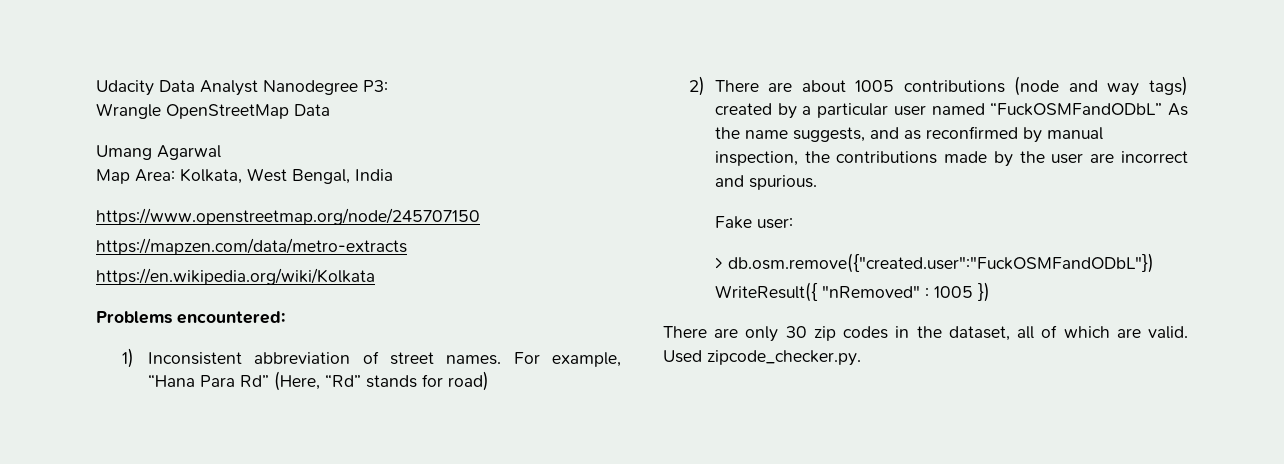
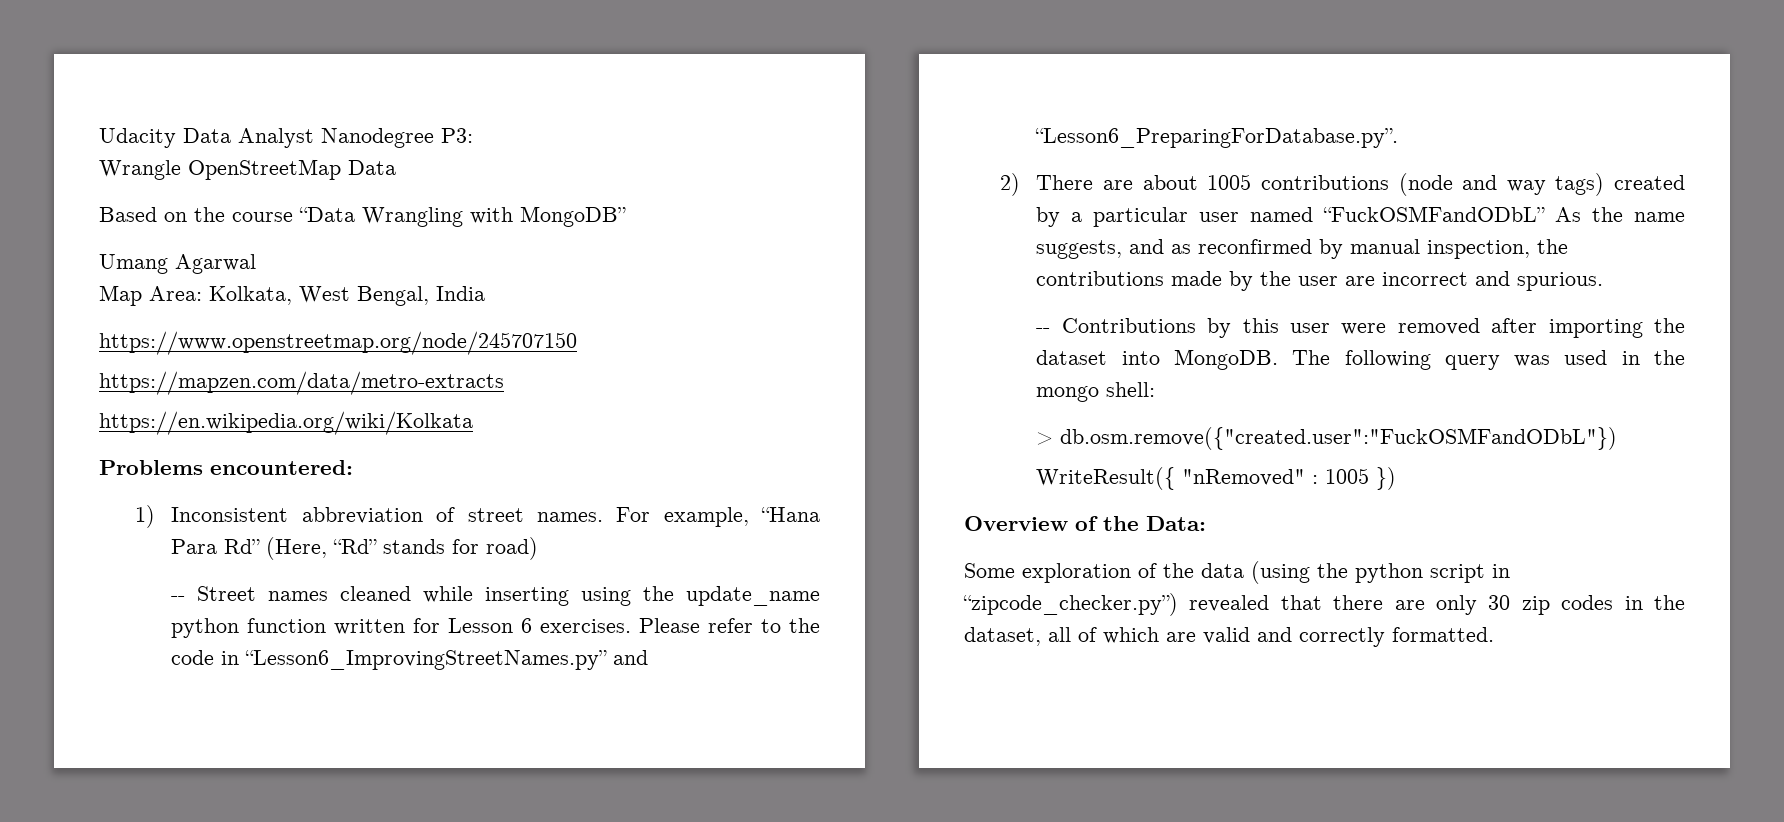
(330, 110) none -> [99,206,626,227] // Based on the course “Data Wrangling with MongoDB”
(489, 381) none -> [171,586,820,606] [171,618,821,638] [171,650,649,670] [1035,128,1399,148] // -- Street names cleaned while inserting using the update_name python function written for Lesson 6 exercises. Please refer to the code in “Lesson6_ImprovingStreetNames.py” and “Lesson6_PreparingForDatabase.py”.
[714,216,793,229] Fake user: -> [1036,318,1685,338] [1036,349,1685,370] [1036,382,1156,402] -- Contributions by this user were removed after importing the dataset into MongoDB. The following query was used in the mongo shell:
[663,326,707,338] There -> [964,516,1206,531] [964,561,1510,584] [963,593,1384,616] Overview of the Data: // Some exploration of the data (using the python script in “zipcode_checker.py”) revealed that there
[1148,326,1188,339] [663,350,861,366] valid. Used zipcode_checker.py. -> [1203,627,1494,647] valid and correctly formatted.

